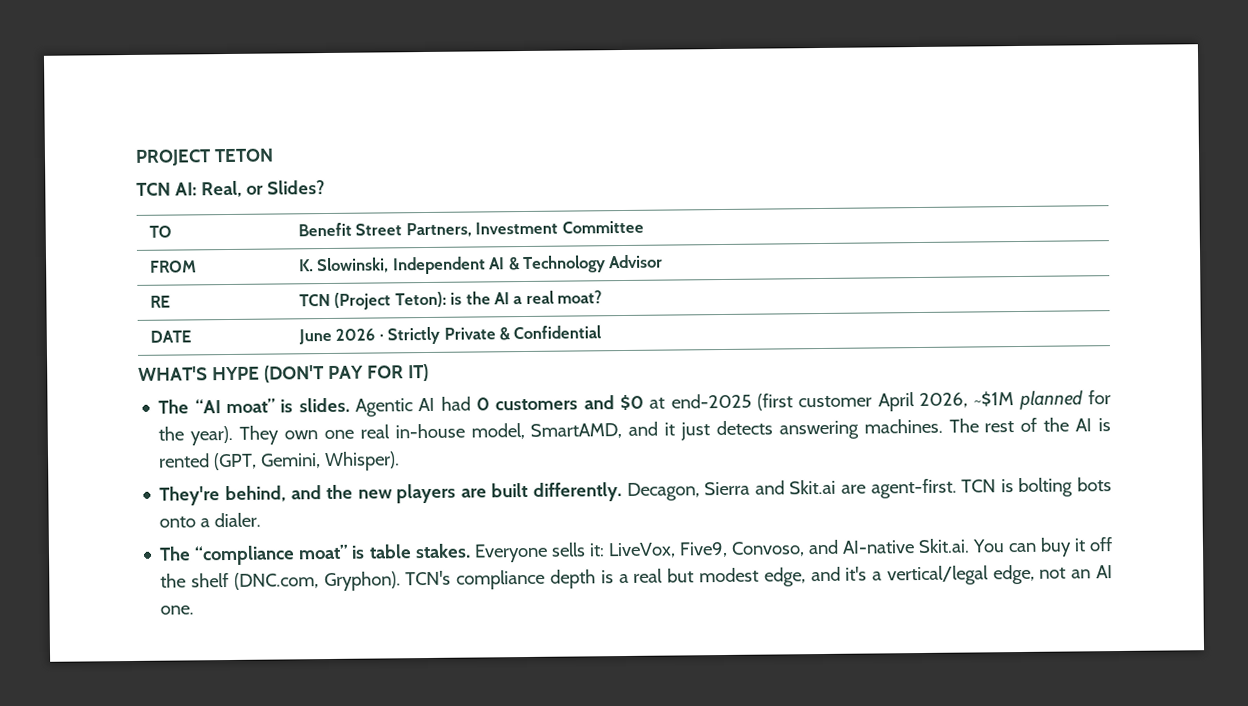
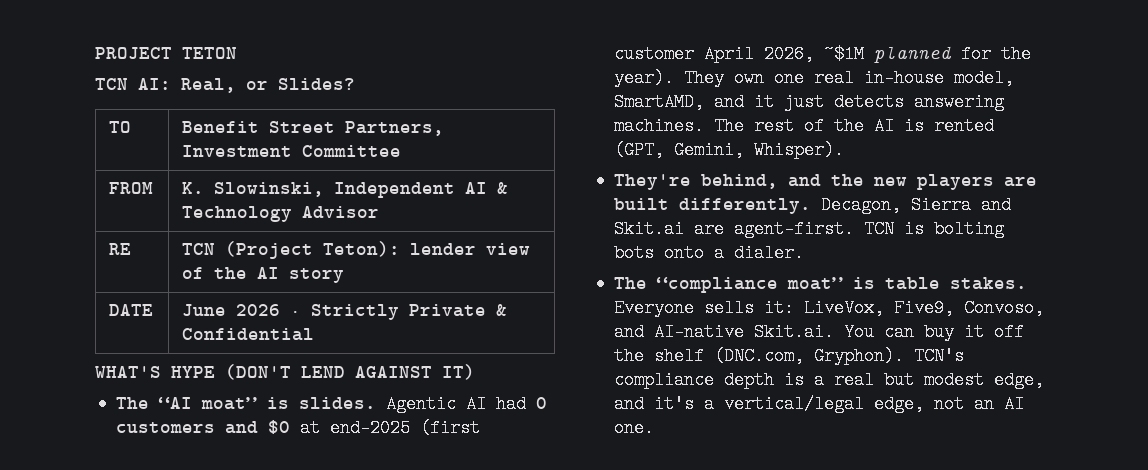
[450,290,603,305] is the AI a real moat? -> [410,243,531,255] [182,267,345,283] lender view of the AI story
[327,365,404,380] PAY FOR -> [301,366,432,378] LEND AGAINST

